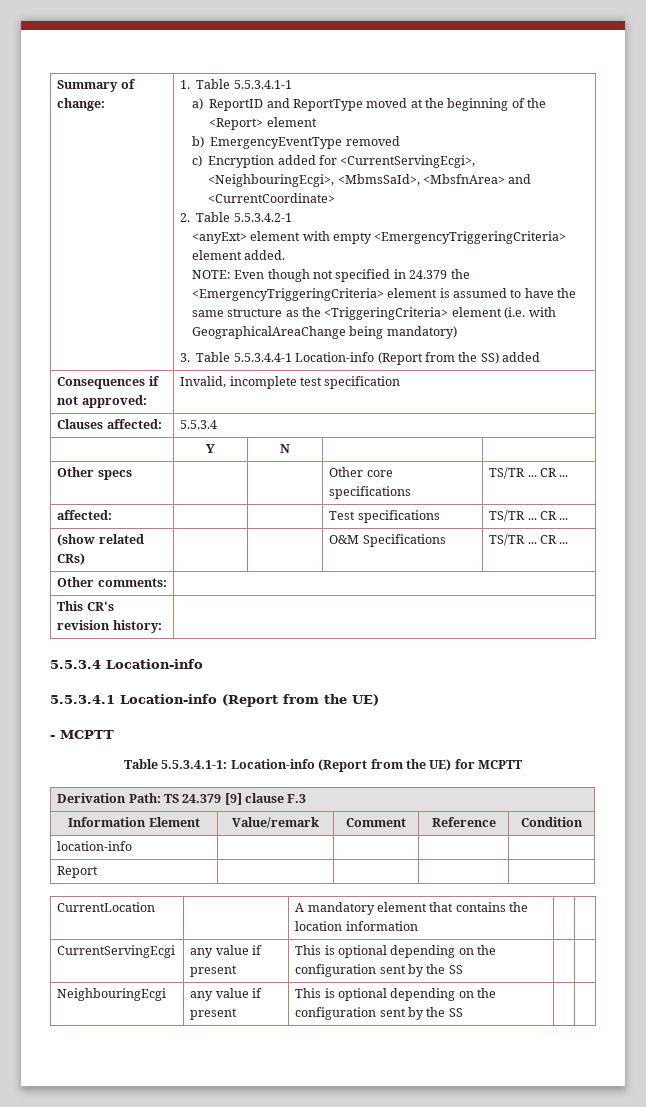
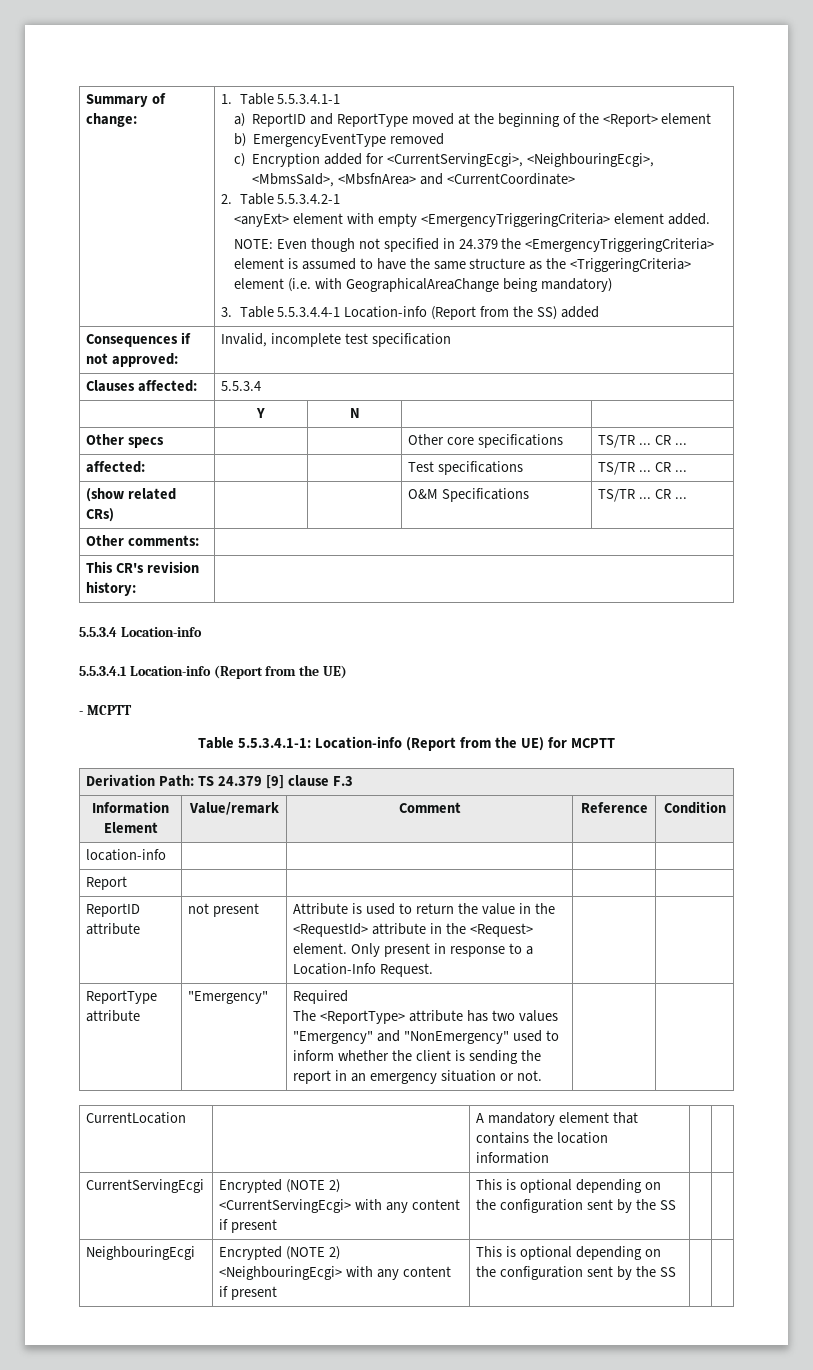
(99, 872) none -> [86,903,141,917] [86,923,141,935] [188,903,260,917] [293,903,555,915] [293,923,533,937] [293,943,533,957] [293,963,434,977] [86,990,158,1004] [86,1010,141,1022] [188,991,269,1004] [293,990,349,1004] [293,1010,558,1024] [293,1030,559,1044] [293,1050,541,1064] [293,1070,542,1084] // ReportID attribute | not present | Attribute is used to return the value in the <RequestId> attribute in the <Request> element. Only present in response to a Location-Info Request. | | // ReportType attribute | "Emergency" | Required // The <ReportType> attribute has two values "Emergency" and "NonEmergency" used to inform whether the client is sending the report in an emergency situation or not. | |
[190,945,249,958] any value -> [219,1179,341,1193] [219,1199,461,1213] Encrypted (NOTE 2) <CurrentServingEcgi> with any content
[190,988,249,1001] any value -> [219,1246,341,1260] [219,1266,452,1280] Encrypted (NOTE 2) <NeighbouringEcgi> with any content

